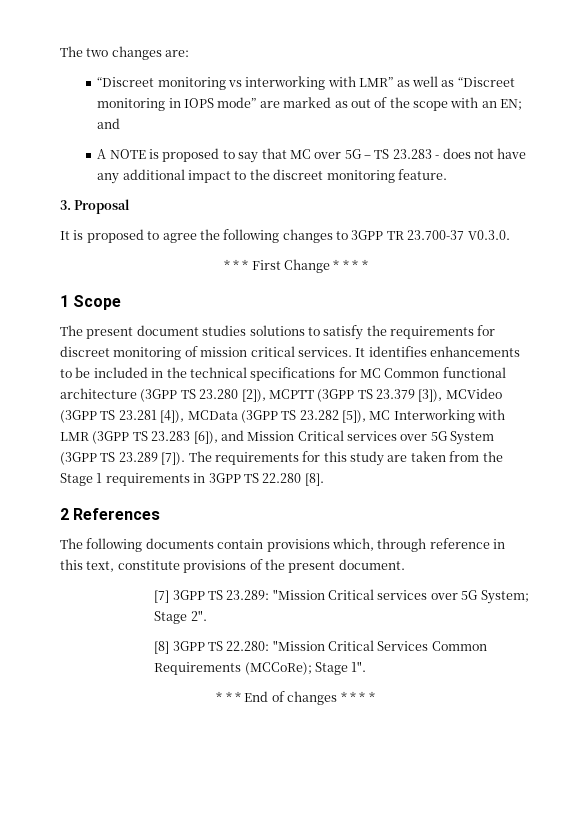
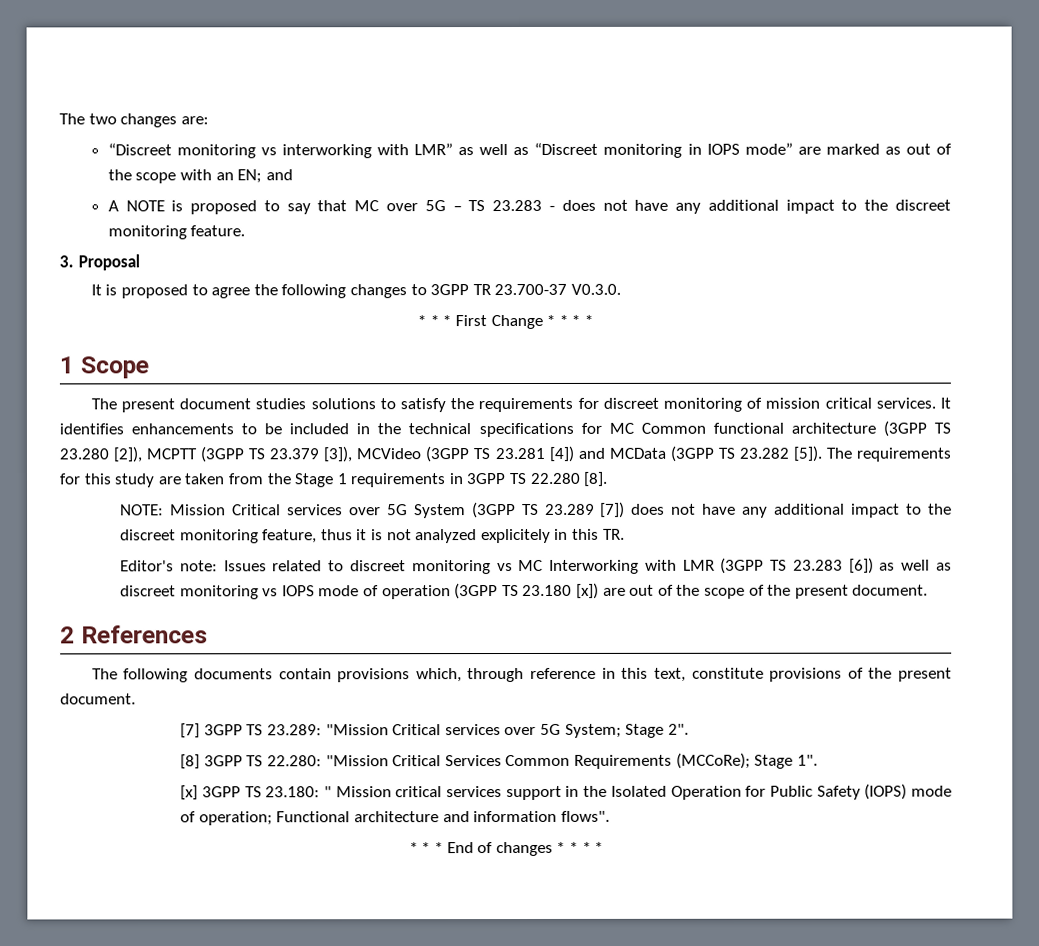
[160,410,185,423] [4]), -> [548,445,605,462] [4]) and
[342,409,506,423] [60,430,495,445] [60,452,186,465] [5]), MC Interworking with LMR (3GPP TS 23.283 [6]), and Mission Critical services over 5G System (3GPP TS 23.289 [7]). -> [792,445,822,462] [5]).
(324, 479) none -> [120,501,952,519] [120,528,625,544] [120,557,953,575] [120,582,929,600] // NOTE: Mission Critical services over 5G System (3GPP TS 23.289 [7]) does not have any additional impact to the discreet monitoring feature, thus it is not analyzed explicitely in this TR. // Editor's note: Issues related to discreet monitoring vs MC Interworking with LMR (3GPP TS 23.283 [6]) as well as discreet monitoring vs IOPS mode of operation (3GPP TS 23.180 [x]) are out of the scope of the present document.
(367, 666) none -> [180,783,953,801] [180,810,610,826] // [x] 3GPP TS 23.180: " Mission critical services support in the Isolated Operation for Public Safety (IOPS) mode of operation; Functional architecture and information flows".

